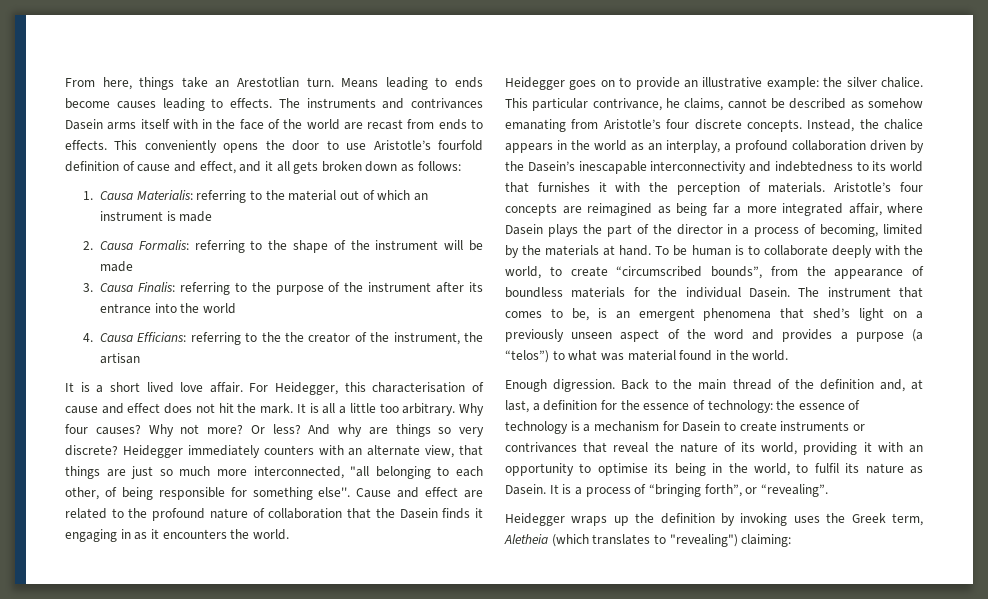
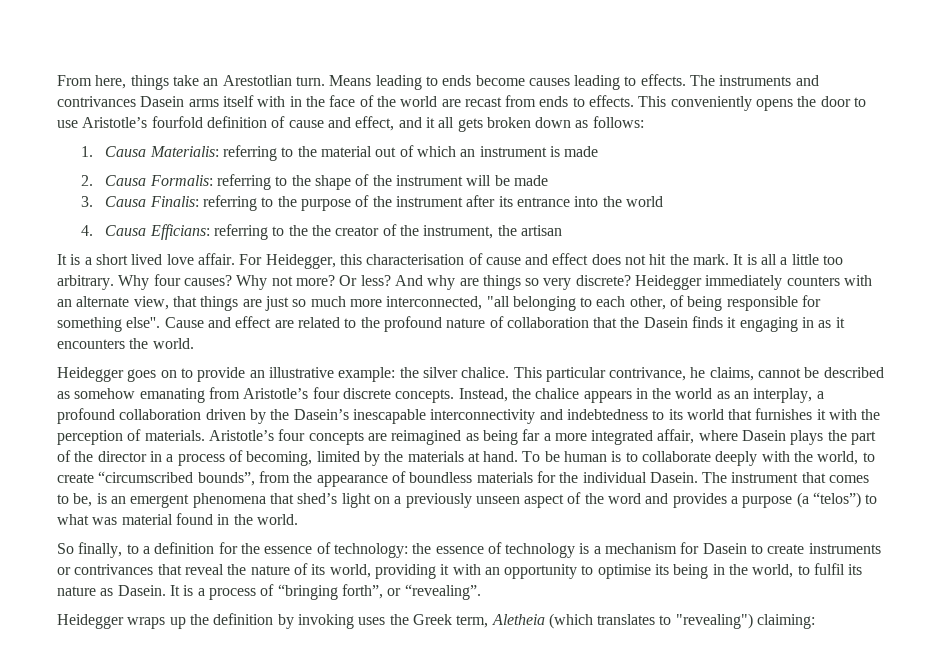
[505,379,923,392] [505,400,529,413] Enough digression. Back to the main thread of the definition and, at last, -> [57,542,139,558] So finally, to

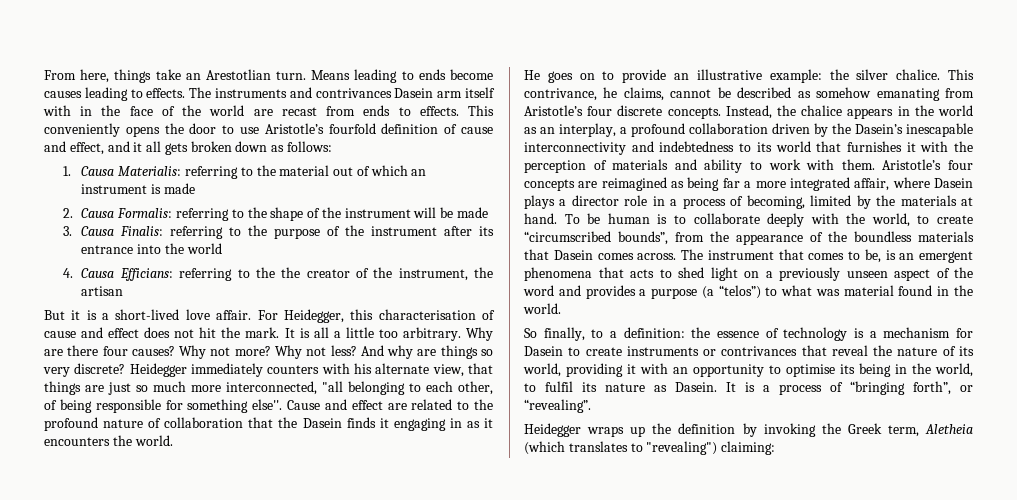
[188,99,219,107] arms -> [437,91,463,98] arm
[57,254,163,265] It is a short lived -> [44,309,180,320] But it is a short-lived
(150, 282) none -> [44,345,99,356] are there
[339,275,358,286] Or -> [275,345,327,359] Why not
[57,299,72,307] an -> [354,363,372,374] his
[57,367,124,382] Heidegger -> [524,70,540,80] He
[545,367,606,382] particular -> (974, 74) none
[144,430,205,441] materials. -> [612,159,875,173] materials and ability to work with them.
[827,430,877,445] [57,450,147,462] the part of the director -> [559,195,648,206] a director role
(406, 477) none -> [828,231,847,242] the
[536,471,698,483] for the individual Dasein. -> [524,249,677,260] that Dasein comes across.
[297,493,338,504] shed’s -> [630,267,704,278] acts to shed
[154,542,408,558] definition for the essence of technology: -> [623,327,685,338] definition:
[358,617,386,625] uses -> (816, 430) none

